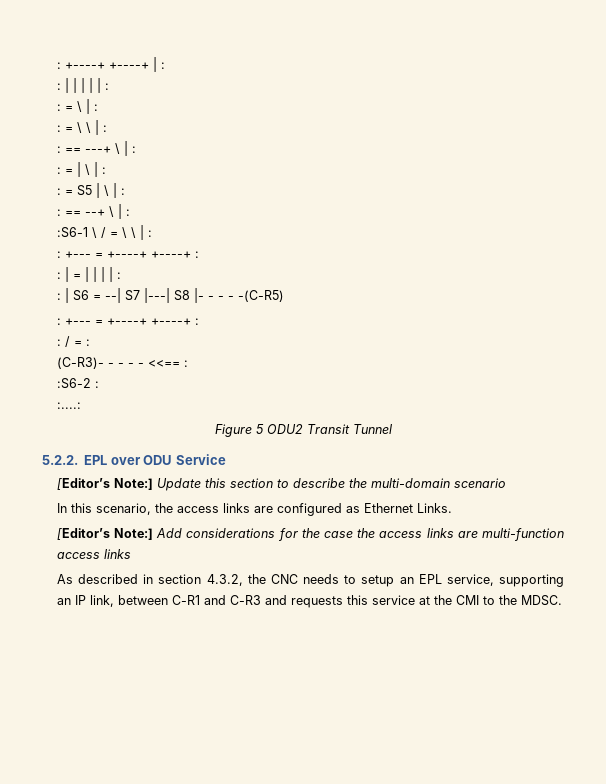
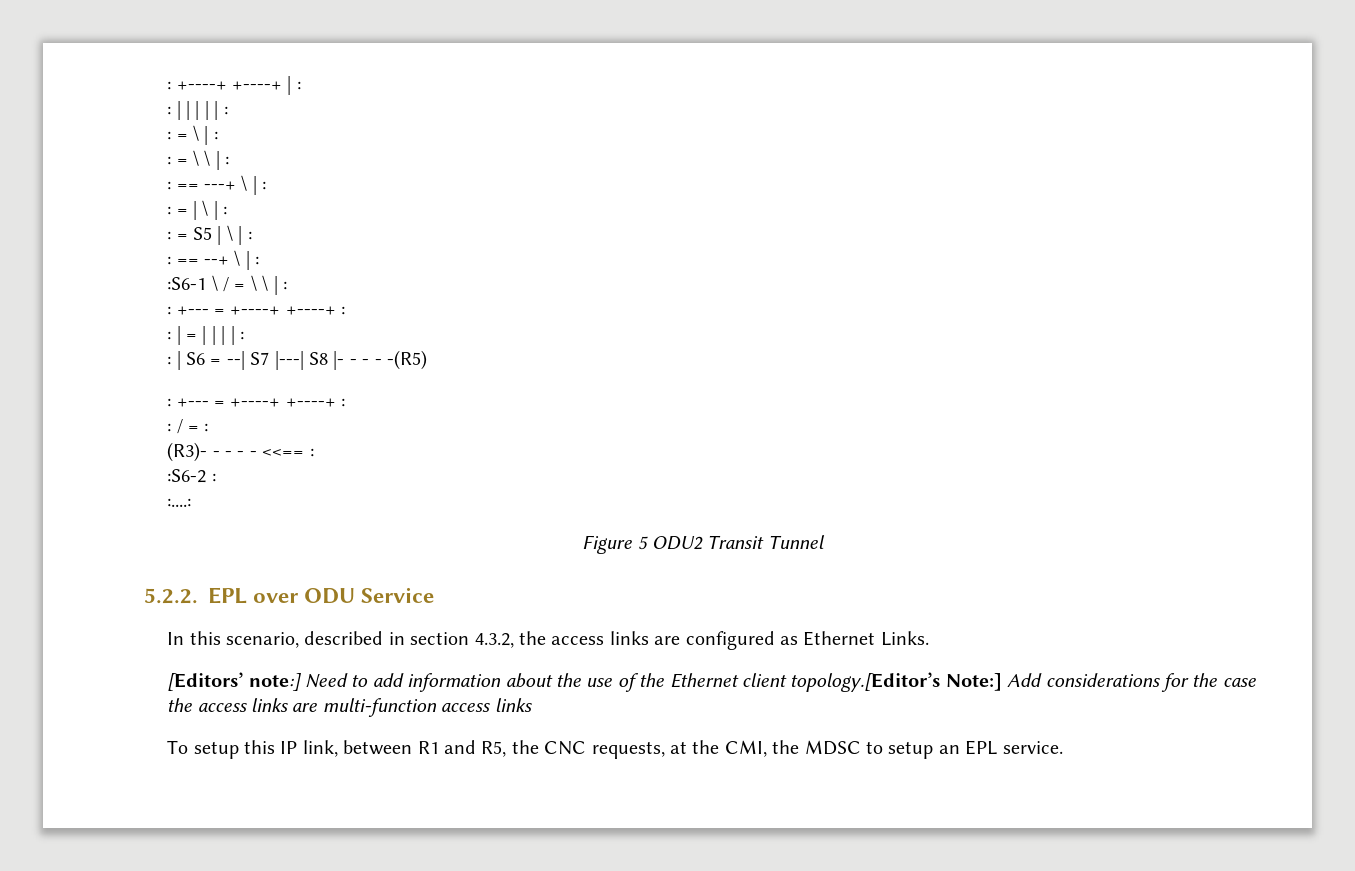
[237,290,284,302] -(C-R5) -> [387,350,428,370] -(R5)
[56,357,104,369] (C-R3)- -> [167,442,208,462] (R3)-
[56,478,506,491] // [Editor’s Note:] Update this section to describe the multi-domain scenario -> (435, 595) none
(151, 509) none -> [304,631,514,648] described in section 4.3.2,
[56,528,110,540] [Editor’s -> [167,672,941,692] [Editors’ note:] Need to add information about the use of the Ethernet client topology.[Editor’s
[56,574,564,587] [56,595,562,608] As described in section 4.3.2, the CNC needs to setup an EPL service, supporting an IP link, between C-R1 and C-R3 and requests this service at the CMI to the MDSC. -> [167,740,1063,759] To setup this IP link, between R1 and R5, the CNC requests, at the CMI, the MDSC to setup an EPL service.

